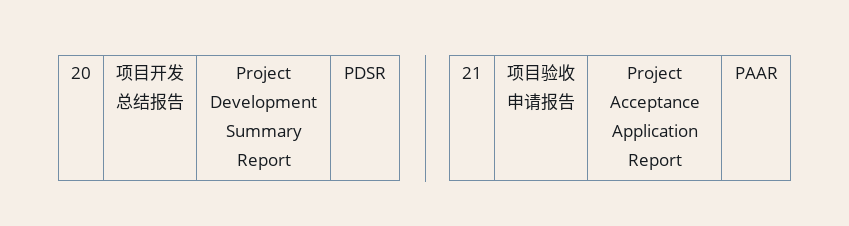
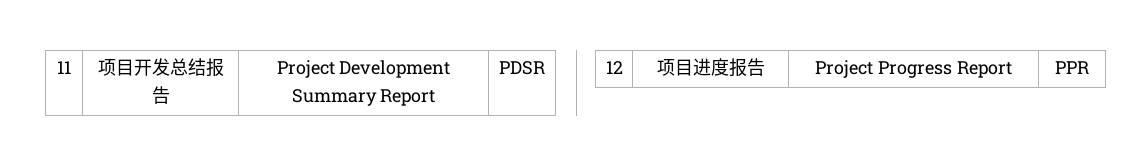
[71,67,91,79] 20 -> [57,61,71,74] 11
[462,67,482,79] [507,64,575,82] [507,93,575,111] [627,66,682,83] [609,96,700,112] [611,124,698,141] [627,154,682,170] [734,67,778,79] 21 | 项目验收申请报告 | Project Acceptance Application Report | PAAR -> [605,61,623,74] [656,58,765,77] [815,60,1012,78] [1055,61,1089,74] 12 | 项目进度报告 | Project Progress Report | PPR

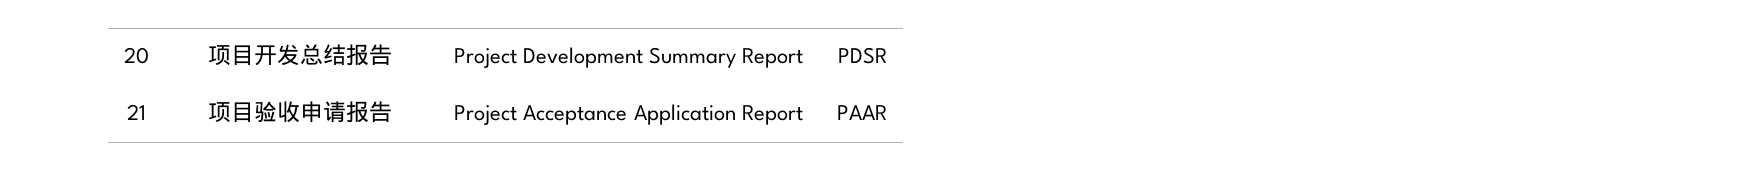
[57,61,71,74] 11 -> [124,47,149,64] 20
[605,61,623,74] [656,58,765,77] [815,60,1012,78] [1055,61,1089,74] 12 | 项目进度报告 | Project Progress Report | PPR -> [127,104,146,120] [208,101,392,123] [454,104,803,125] [837,105,887,120] 21 | 项目验收申请报告 | Project Acceptance Application Report | PAAR

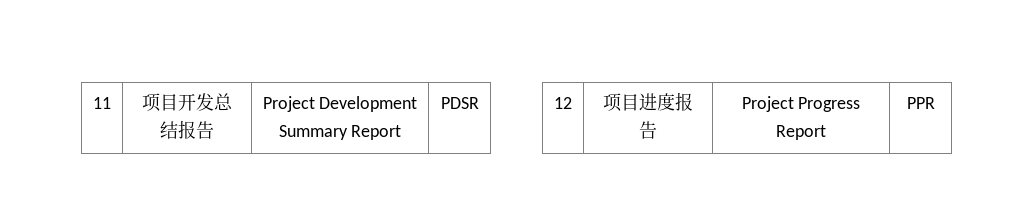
[124,47,149,64] 20 -> [93,97,111,109] 11
[127,104,146,120] [208,101,392,123] [454,104,803,125] [837,105,887,120] 21 | 项目验收申请报告 | Project Acceptance Application Report | PAAR -> [554,97,572,109] [603,92,693,112] [639,121,657,139] [741,96,861,112] [776,125,826,140] [906,97,935,109] 12 | 项目进度报告 | Project Progress Report | PPR

